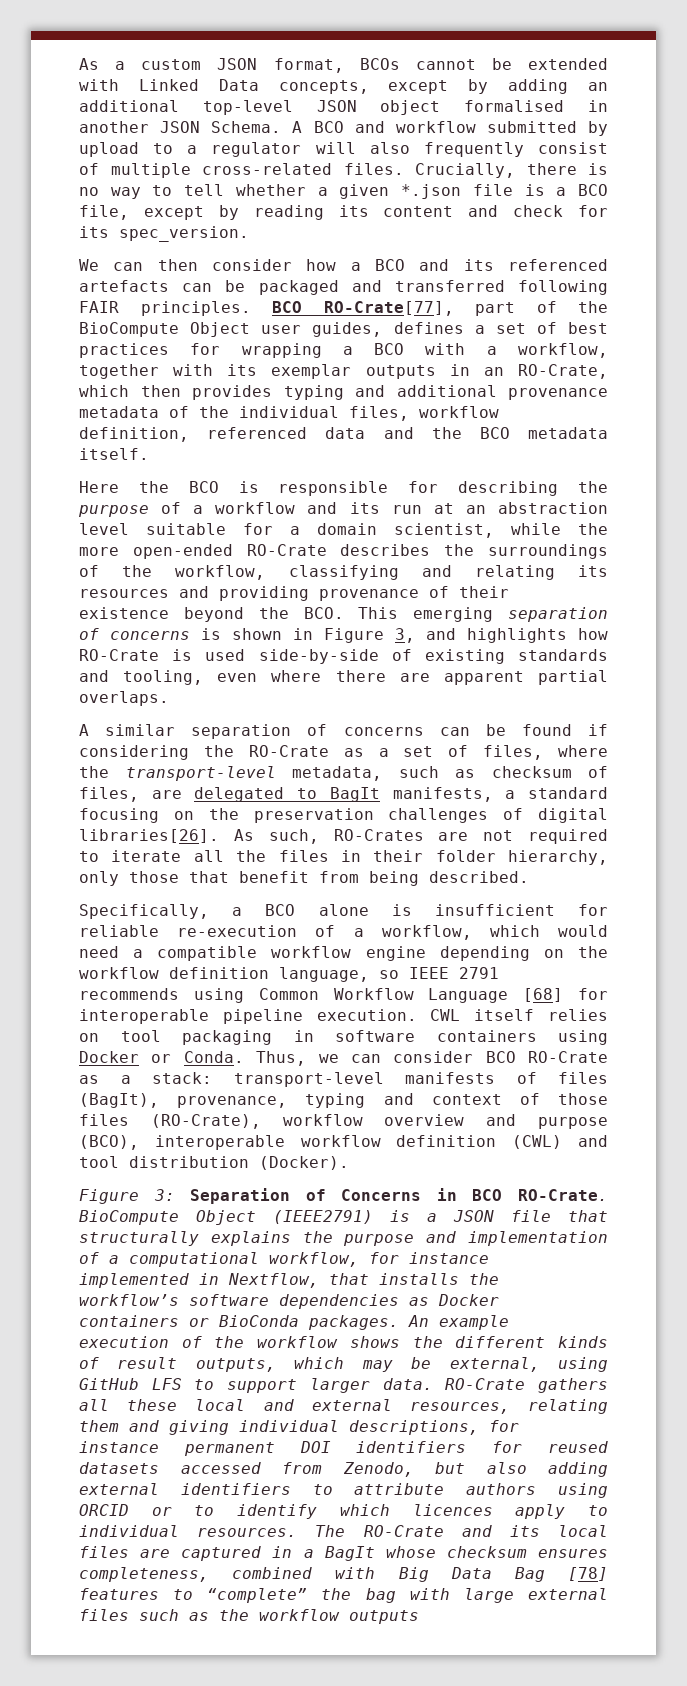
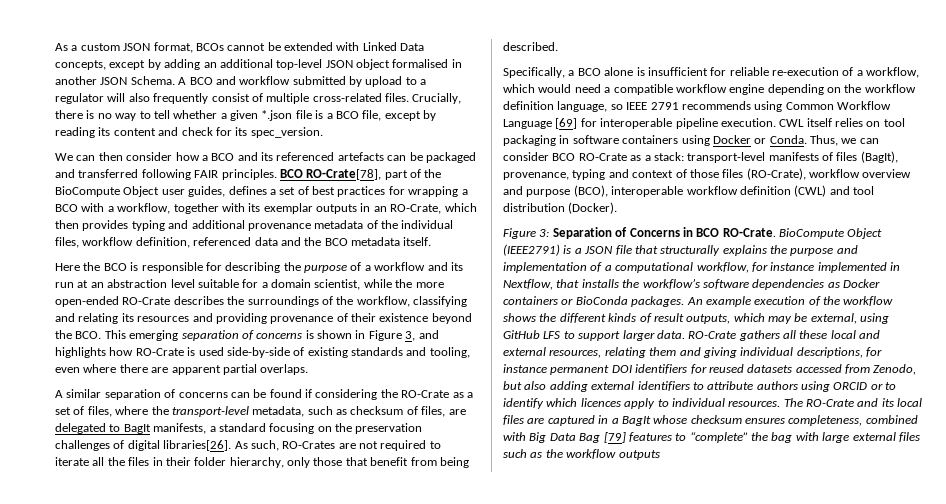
[323,301,454,316] RO-Crate[77], -> [306,169,382,180] RO-Crate[78],
[523,988,564,1002] [68] -> [555,118,578,129] [69]
[568,1567,608,1581] [78] -> [603,432,626,443] [79]

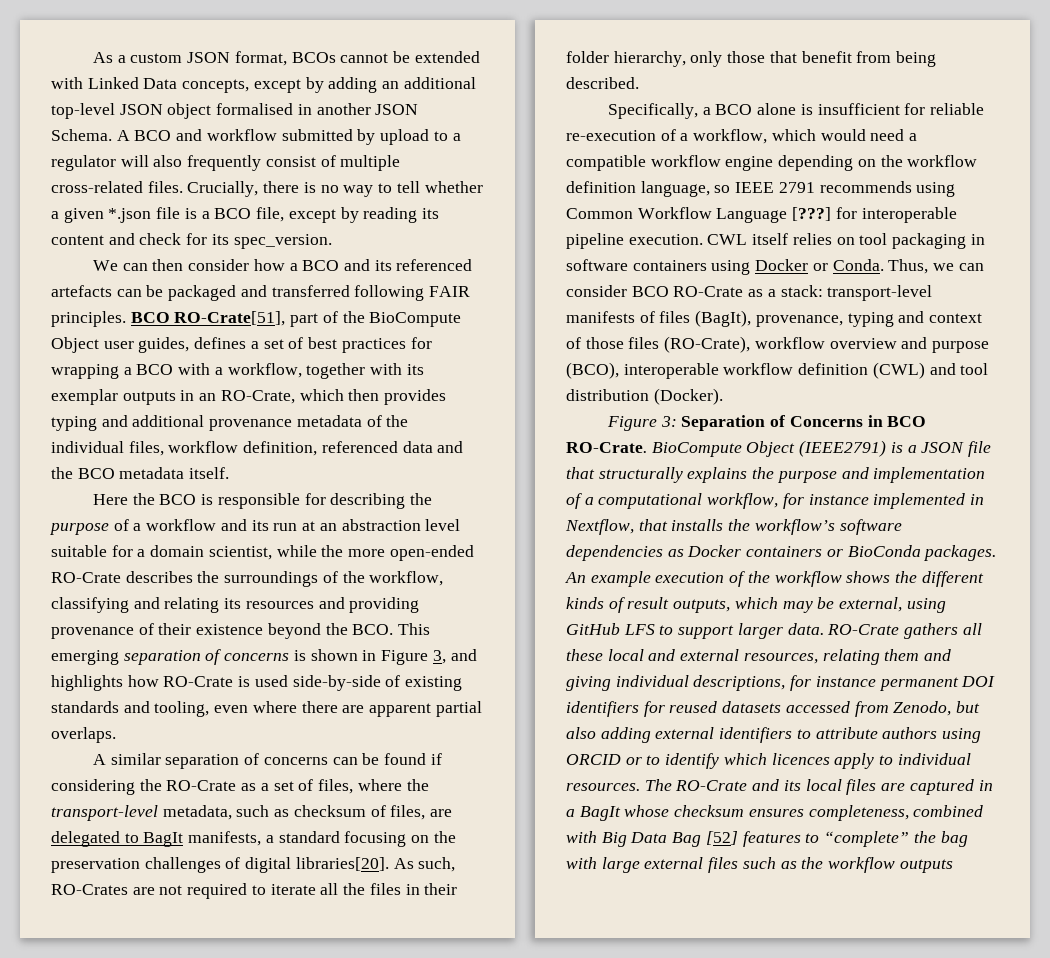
[306,169,382,180] RO-Crate[78], -> [174,311,286,326] RO-Crate[51],
[163,440,232,451] libraries[26]. -> [295,857,389,871] libraries[20].
[555,118,578,129] [69] -> [792,207,832,221] [???]
[603,432,626,443] [79] -> [705,831,738,845] [52]

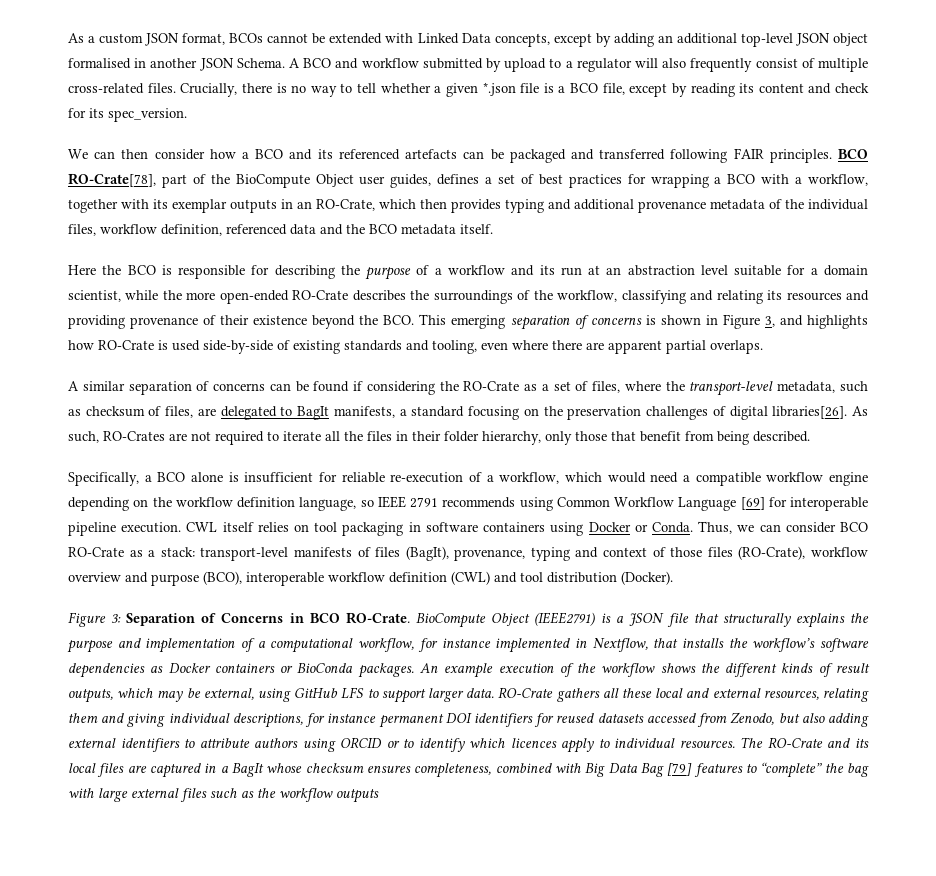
[174,311,286,326] RO-Crate[51], -> [68,173,156,187] RO-Crate[78],
[295,857,389,871] libraries[20]. -> [772,406,848,419] libraries[26].
[792,207,832,221] [???] -> [740,497,765,510] [69]
[705,831,738,845] [52] -> [667,763,693,776] [79]

